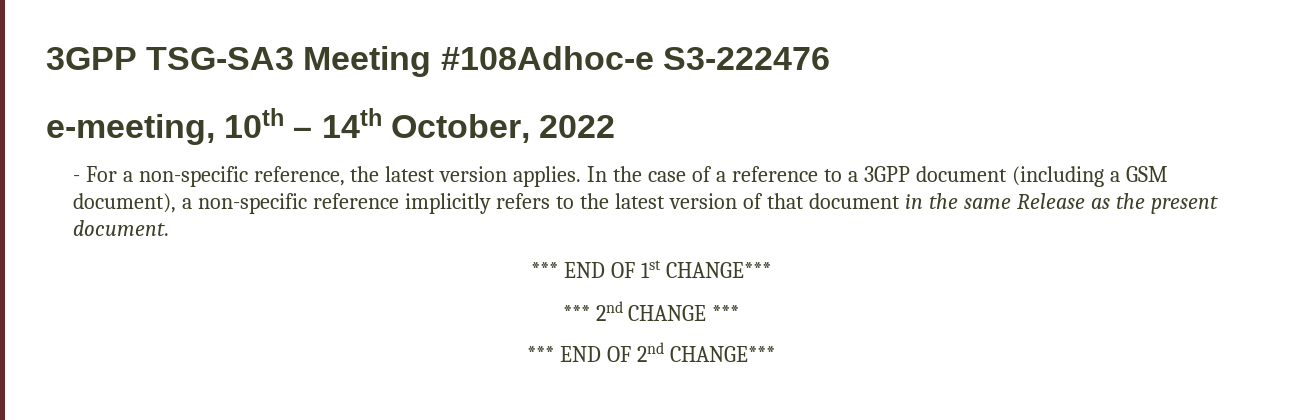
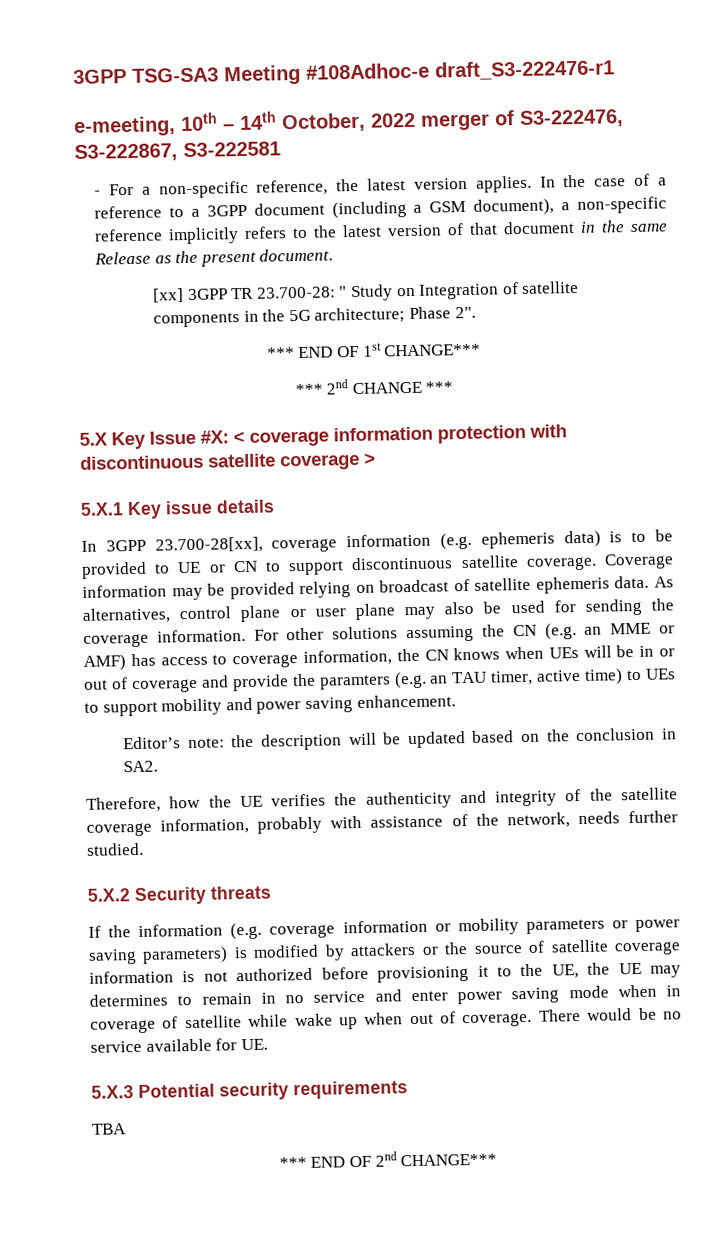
[662,47,830,70] S3-222476 -> [435,59,615,81] draft_S3-222476-r1
(615, 126) none -> [420,109,624,131] [74,141,281,162] merger of S3-222476, S3-222867, S3-222581
(169, 228) none -> [152,280,580,303] [152,306,476,328] // [xx] 3GPP TR 23.700-28: " Study on Integration of satellite components in the 5G architecture; Phase 2".
(740, 313) none -> [79,424,567,450] [80,452,376,471] [80,499,275,520] [81,529,673,554] [81,553,674,579] [82,575,674,601] [82,598,675,624] [83,622,675,648] [83,645,676,671] [84,668,677,694] [84,694,456,717] [122,727,678,751] [122,760,158,773] [86,787,678,813] [86,810,678,837] [87,842,144,856] [87,885,272,906] [88,918,681,940] [88,939,681,965] [89,962,681,984] [89,984,681,1007] [90,1007,682,1034] [90,1038,268,1053] [91,1080,408,1101] [92,1123,127,1135] // 5.X Key Issue #X: < coverage information protection with discontinuous satellite coverage > // 5.X.1 Key issue details // In 3GPP 23.700-28[xx], coverage information (e.g. ephemeris data) is to be provided to UE or CN to support discontinuous satellite coverage. Coverage information may be provided relying on broadcast of satellite ephemeris data. As alternatives, control plane or user plane may also be used for sending the coverage information. For other solutions assuming the CN (e.g. an MME or AMF) has access to coverage information, the CN knows when UEs will be in or out of coverage and provide the paramters (e.g. an TAU timer, active time) to UEs to support mobility and power saving enhancement. // Editor’s note: the description will be updated based on the conclusion in SA2. // Therefore, how the UE verifies the authenticity and integrity of the satellite coverage information, probably with assistance of the network, needs further studied. // 5.X.2 Security threats // If the information (e.g. coverage information or mobility parameters or power saving parameters) is modified by attackers or the source of satellite coverage information is not authorized before provisioning it to the UE, the UE may determines to remain in no service and enter power saving mode when in coverage of satellite while wake up when out of coverage. There would be no service available for UE. // 5.X.3 Potential security requirements // TBA

